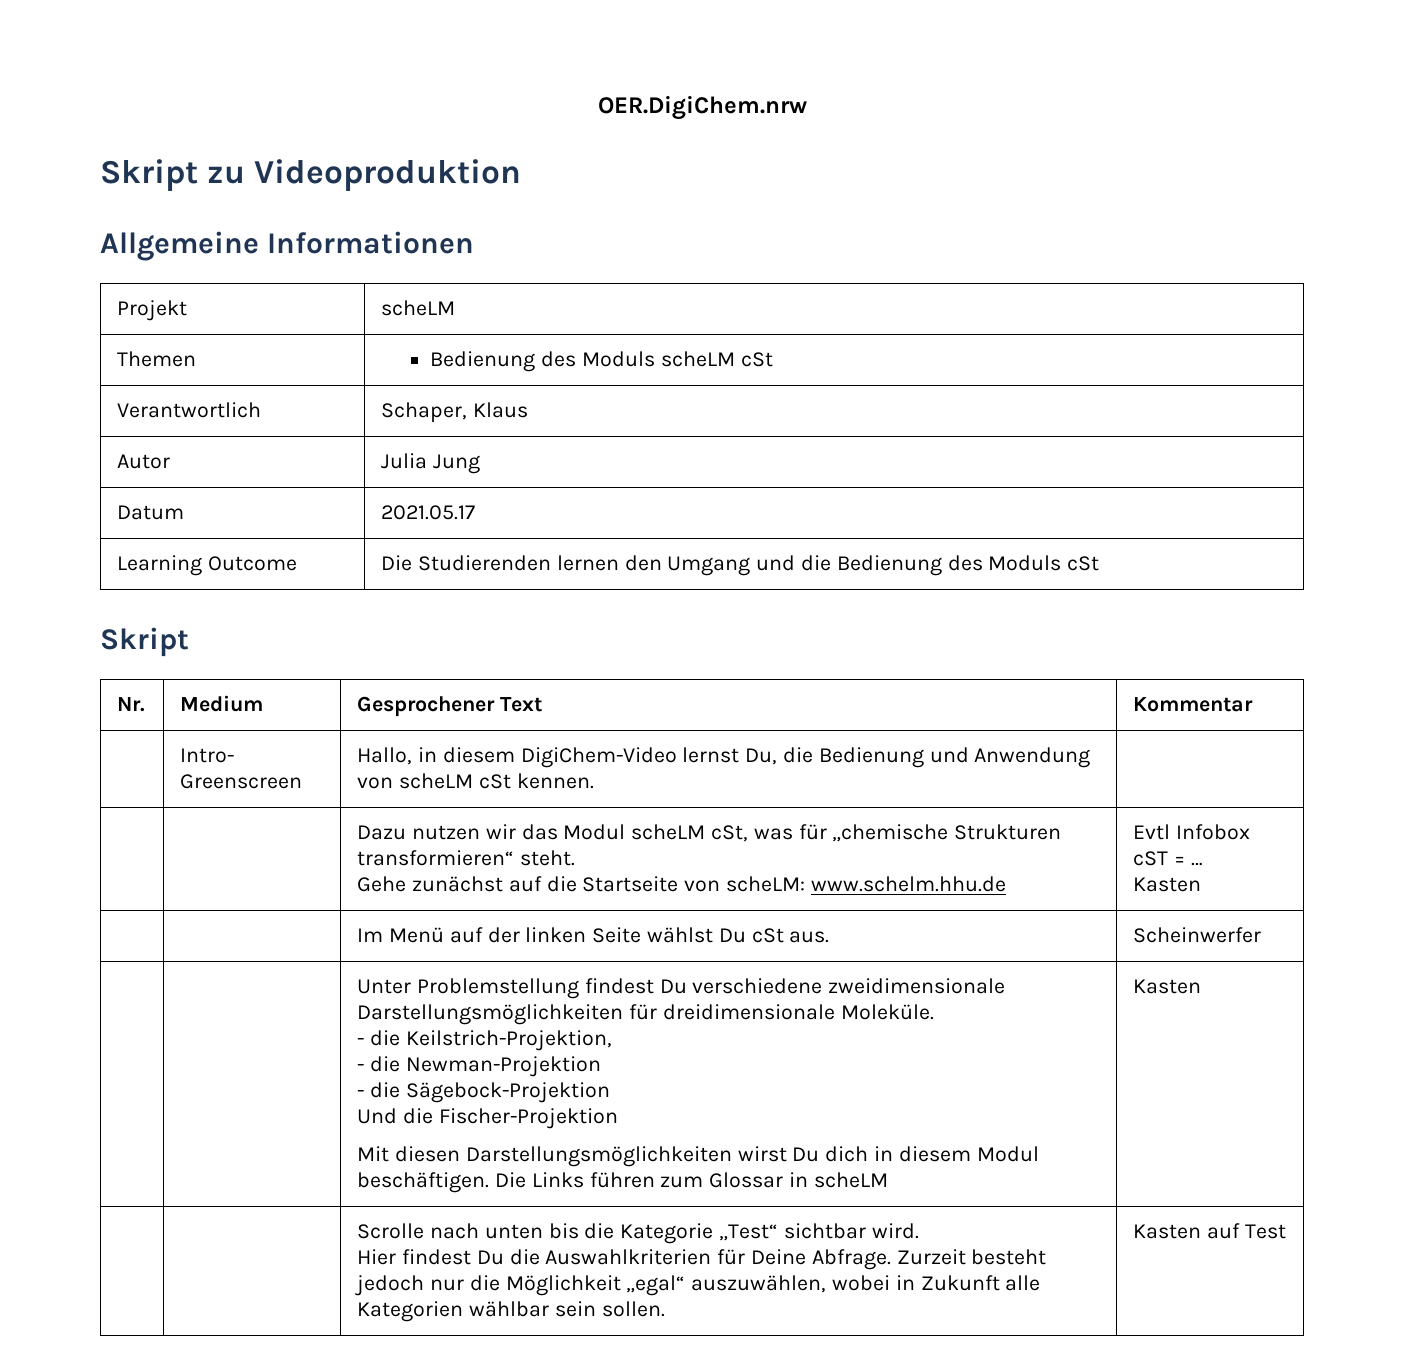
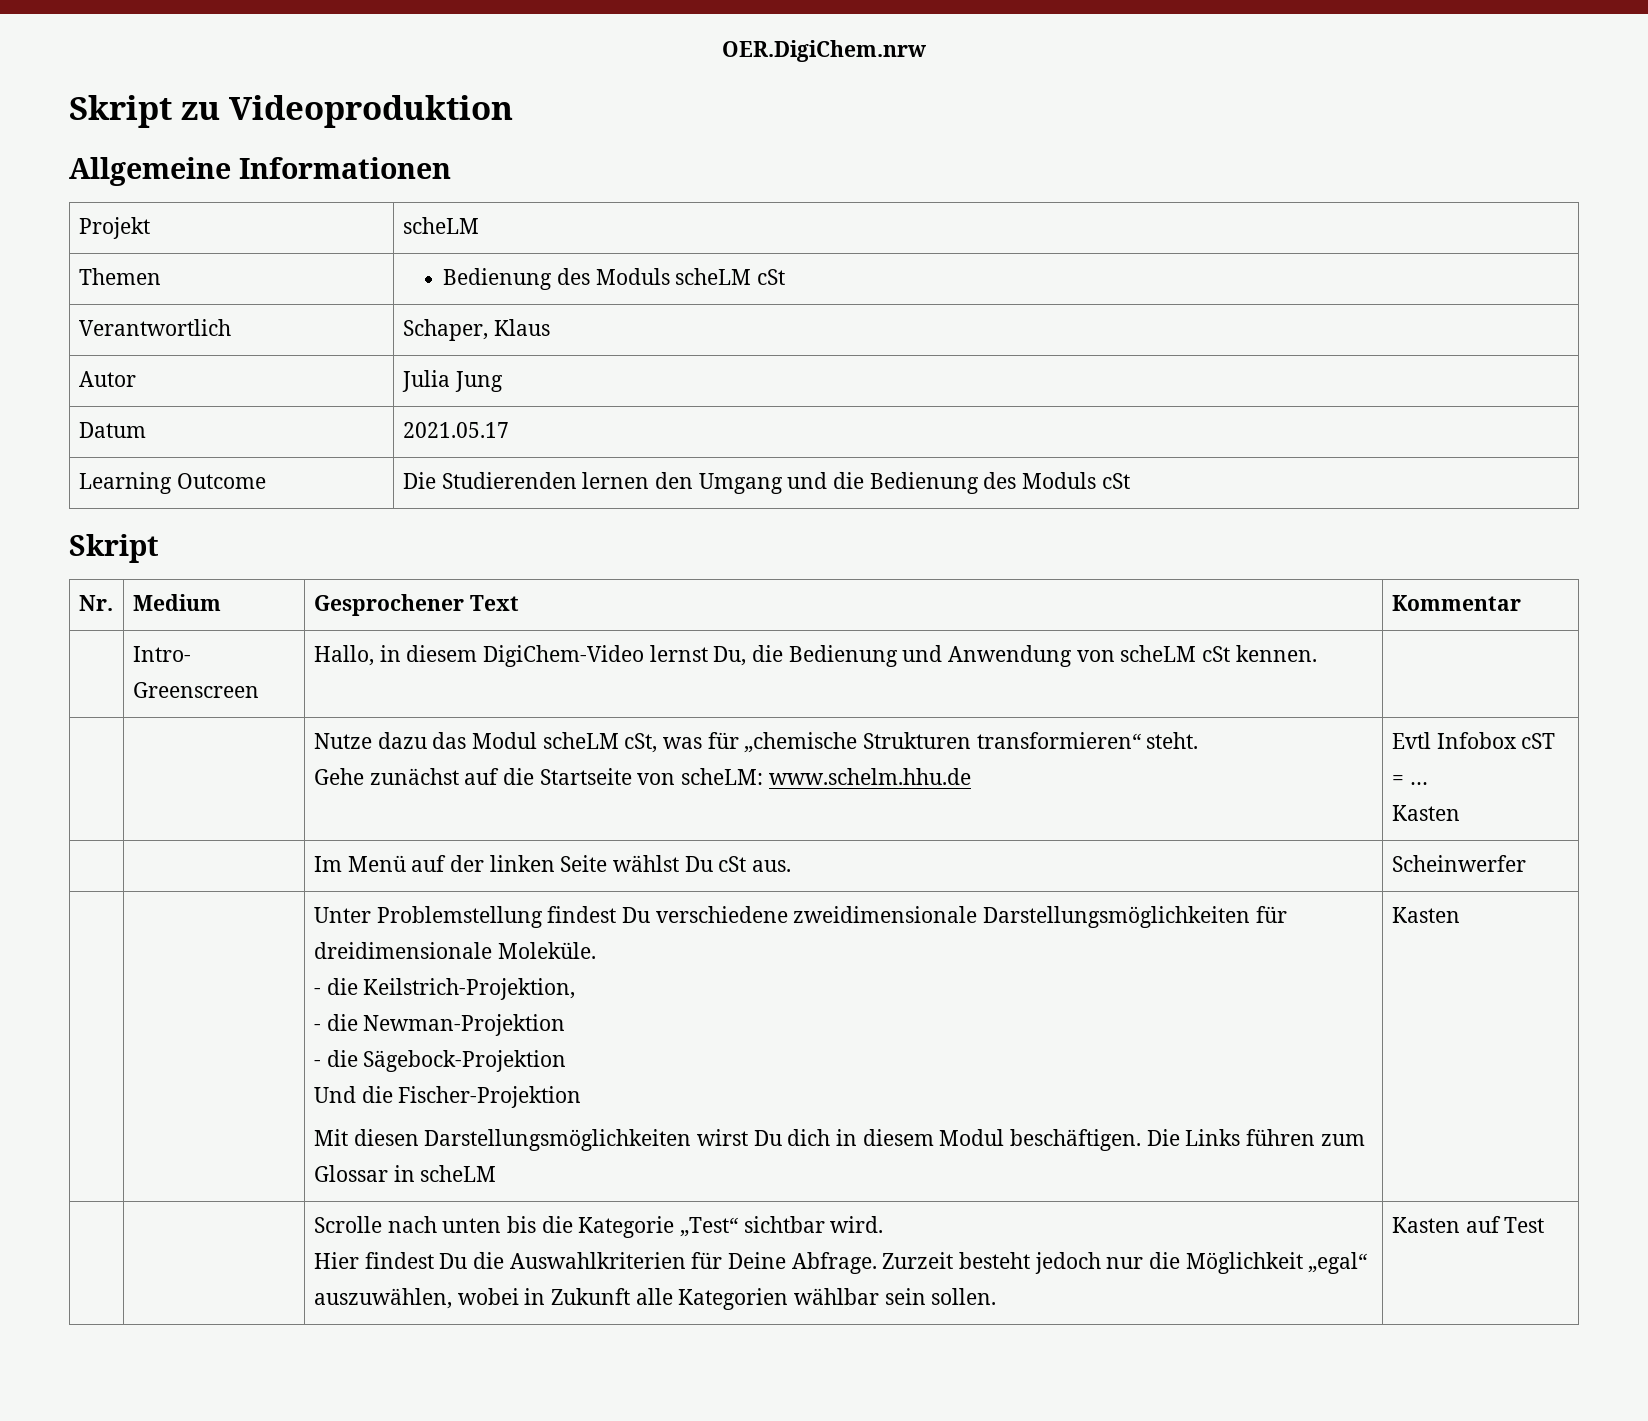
[357,824,516,840] Dazu nutzen wir -> [313,732,427,749] Nutze dazu

